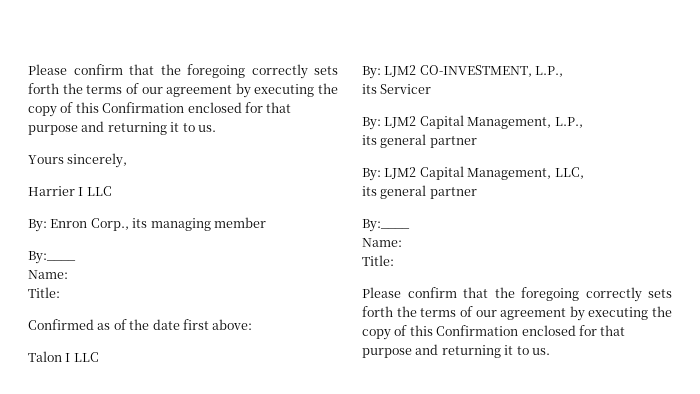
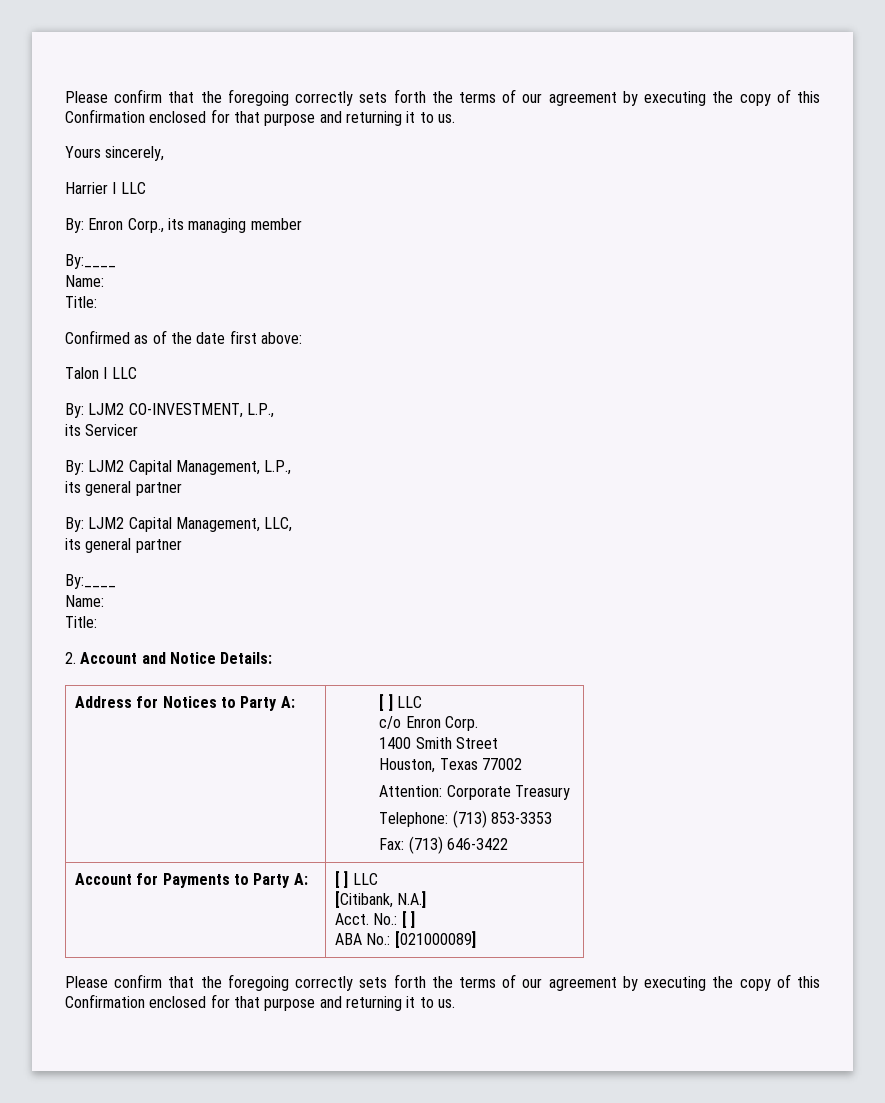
(394, 260) none -> [65,652,273,664] [75,696,295,711] [379,694,423,711] [379,716,479,731] [379,737,499,749] [379,758,523,773] [379,785,571,800] [379,810,553,828] [379,836,509,854] [75,873,308,888] [335,871,378,888] [335,891,427,908] [335,911,415,928] [335,931,476,948] // 2. Account and Notice Details: // Address for Notices to Party A: | [ ] LLC // c/o Enron Corp. // 1400 Smith Street // Houston, Texas 77002 // Attention: Corporate Treasury // Telephone: (713) 853-3353 // Fax: (713) 646-3422 // Account for Payments to Party A: | [ ] LLC // [Citibank, N.A.] // Acct. No.: [ ] // ABA No.: [021000089]

